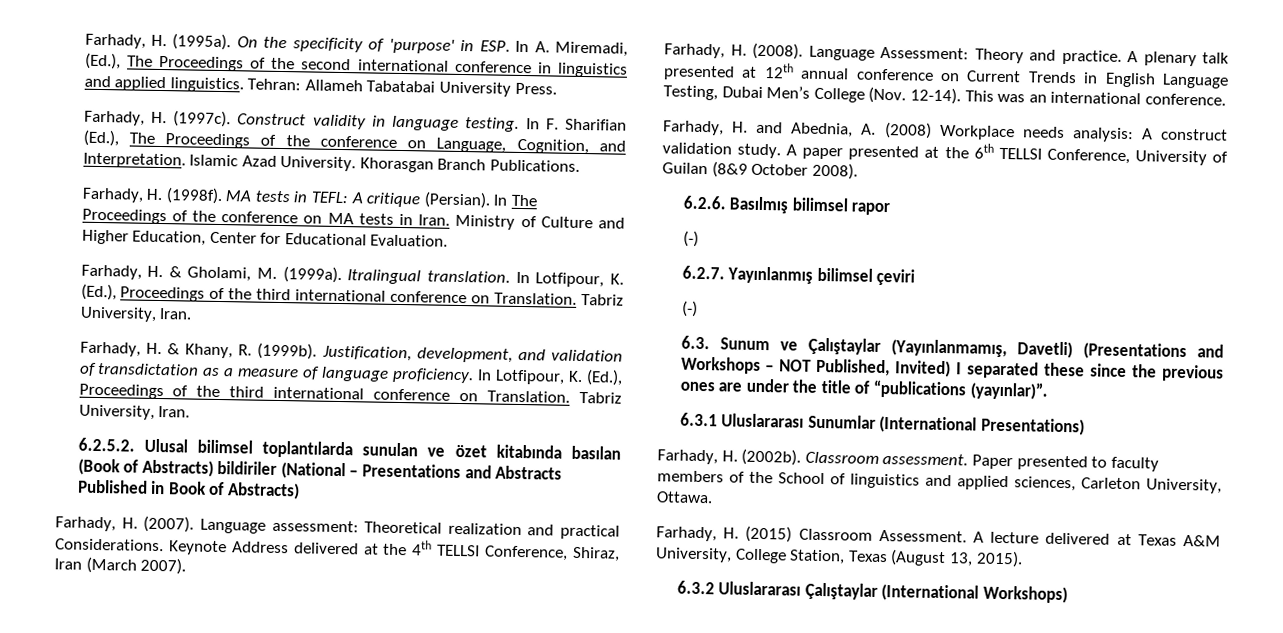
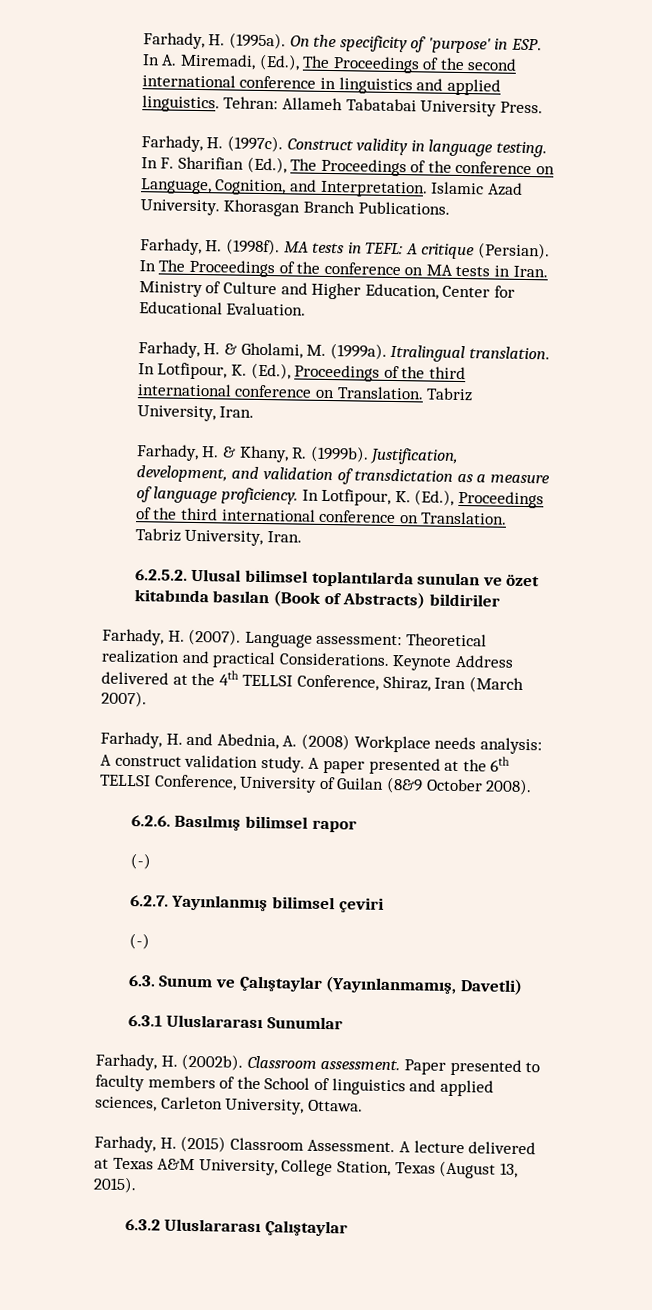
[280,462,563,480] [77,479,300,500] (National – Presentations and Abstracts Published in Book of Abstracts) -> (500, 600) none
[664,42,1229,67] [663,62,1229,89] [663,85,1226,106] // Farhady, H. (2008). Language Assessment: Theory and practice. A plenary talk presented at 12th annual conference on Current Trends in English Language Testing, Dubai Men’s College (Nov. 12-14). This was an international conference. -> (147, 699) none
[1082,342,1224,361] [680,356,1225,382] [679,378,1048,400] (Presentations and Workshops – NOT Published, Invited) I separated these since the previous ones are under the title of “publications (yayınlar)”. -> (523, 987) none
[879,415,1085,436] (International Presentations) -> (343, 1023) none
[881,584,1068,604] (International Workshops) -> (348, 1228) none

